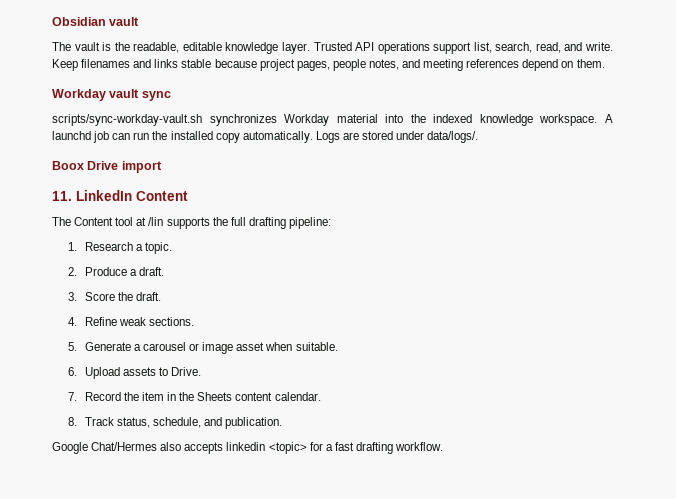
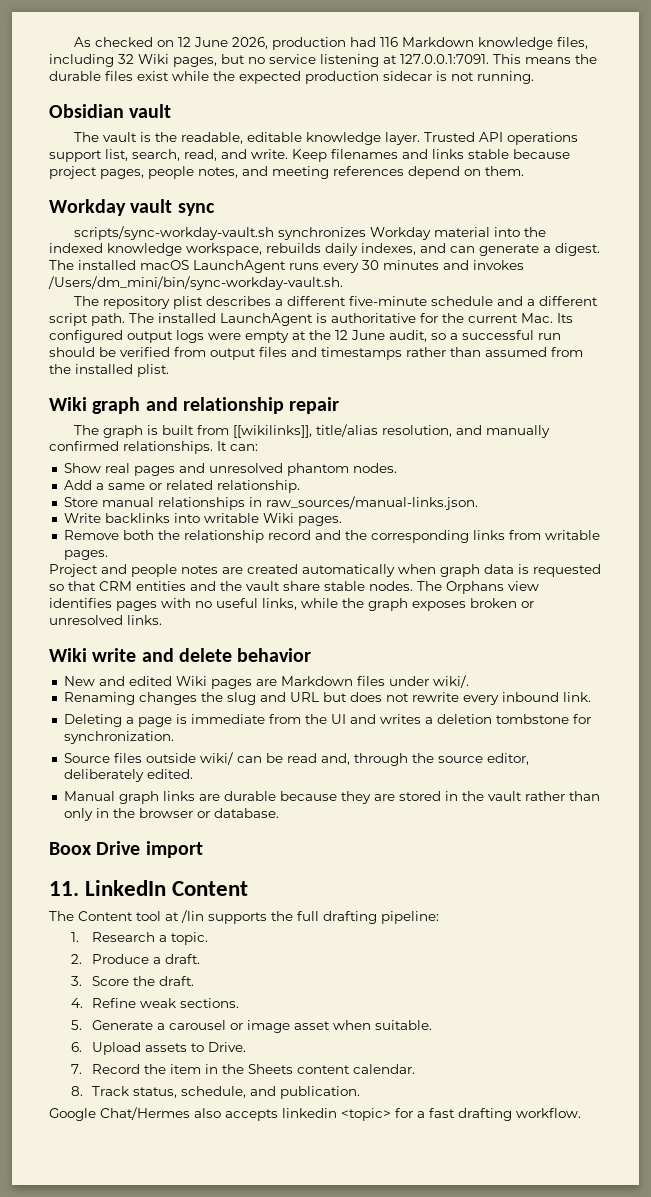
(52, 21) none -> [73,37,588,50] [49,54,597,67] [49,71,534,84] As checked on 12 June 2026, production had 116 Markdown knowledge files, including 32 Wiki pages, but no service listening at 127.0.0.1:7091. This means the durable files exist while the expected production sidecar is not running. //
[539,114,613,126] [52,131,479,143] workspace. A launchd job can run the installed copy automatically. Logs are stored under data/logs/. -> [186,243,600,256] [49,260,524,273] [48,276,343,290] [73,296,598,309] [49,313,573,326] [49,330,561,343] [49,347,583,360] [49,364,169,377] [49,397,340,414] [73,424,550,438] [49,441,258,454] [63,463,397,476] [63,480,300,493] [63,496,478,510] [63,513,342,526] [63,530,600,543] [63,550,108,560] [49,564,601,577] [49,581,539,594] [49,598,534,611] [49,615,162,625] [49,648,312,662] [63,675,469,689] [63,692,591,705] [63,714,591,727] [63,731,174,744] [63,752,529,766] [63,769,193,782] [63,791,600,804] [63,808,279,821] workspace, rebuilds daily indexes, and can generate a digest. The installed macOS LaunchAgent runs every 30 minutes and invokes /Users/dm_mini/bin/sync-workday-vault.sh. // The repository plist describes a different five-minute schedule and a different script path. The installed LaunchAgent is authoritative for the current Mac. Its configured output logs were empty at the 12 June audit, so a successful run should be verified from output files and timestamps rather than assumed from the installed plist. // Wiki graph and relationship repair // The graph is built from [[wikilinks]], title/alias resolution, and manually confirmed relationships. It can: // Show real pages and unresolved phantom nodes. // Add a same or related relationship. // Store manual relationships in raw_sources/manual-links.json. // Write backlinks into writable Wiki pages. // Remove both the relationship record and the corresponding links from writable pages. // Project and people notes are created automatically when graph data is requested so that CRM entities and the vault share stable nodes. The Orphans view identifies pages with no useful links, while the graph exposes broken or unresolved links. // Wiki write and delete behavior // New and edited Wiki pages are Markdown files under wiki/. // Renaming changes the slug and URL but does not rewrite every inbound link. // Deleting a page is immediate from the UI and writes a deletion tombstone for synchronization. // Source files outside wiki/ can be read and, through the source editor, deliberately edited. // Manual graph links are durable because they are stored in the vault rather than only in the browser or database.

